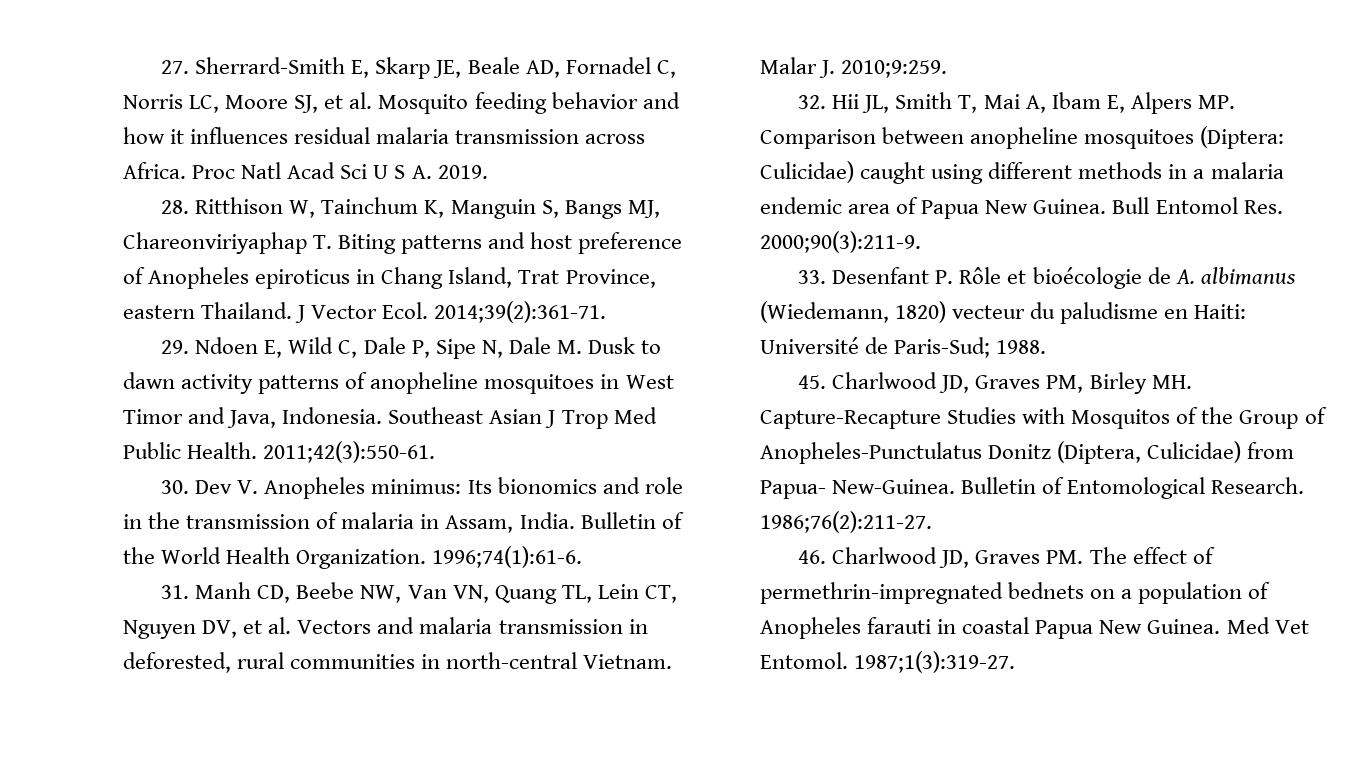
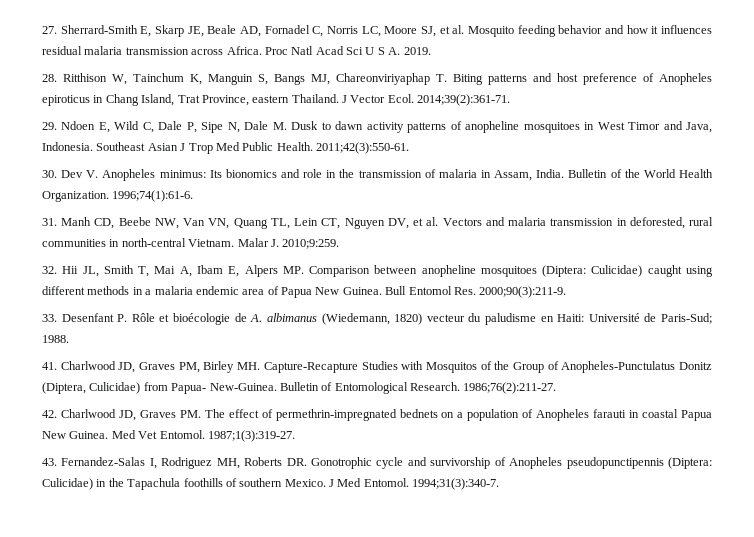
[798,375,827,389] 45. -> [42,362,57,370] 41.
[798,550,827,564] 46. -> [42,410,57,418] 42.
(1016, 662) none -> [42,457,713,469] [42,478,500,490] // 43. Fernandez-Salas I, Rodriguez MH, Roberts DR. Gonotrophic cycle and survivorship of Anopheles pseudopunctipennis (Diptera: Culicidae) in the Tapachula foothills of southern Mexico. J Med Entomol. 1994;31(3):340-7.

